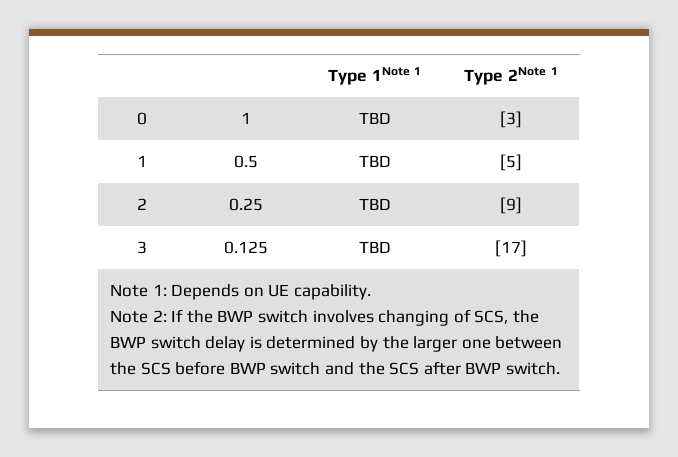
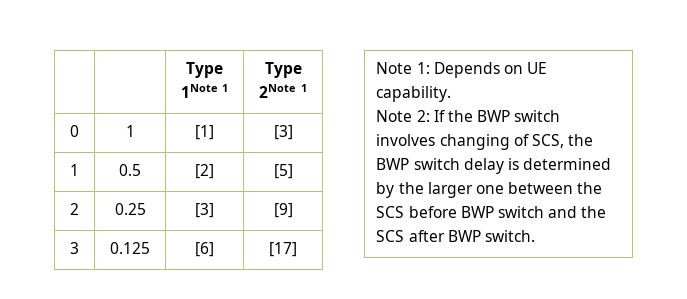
[358,112,391,124] TBD -> [195,125,214,140] [1]
[358,155,391,167] TBD -> [195,164,214,179] [2]
[358,198,391,210] TBD -> [195,203,214,218] [3]
[358,241,391,253] TBD -> [195,242,214,257] [6]

